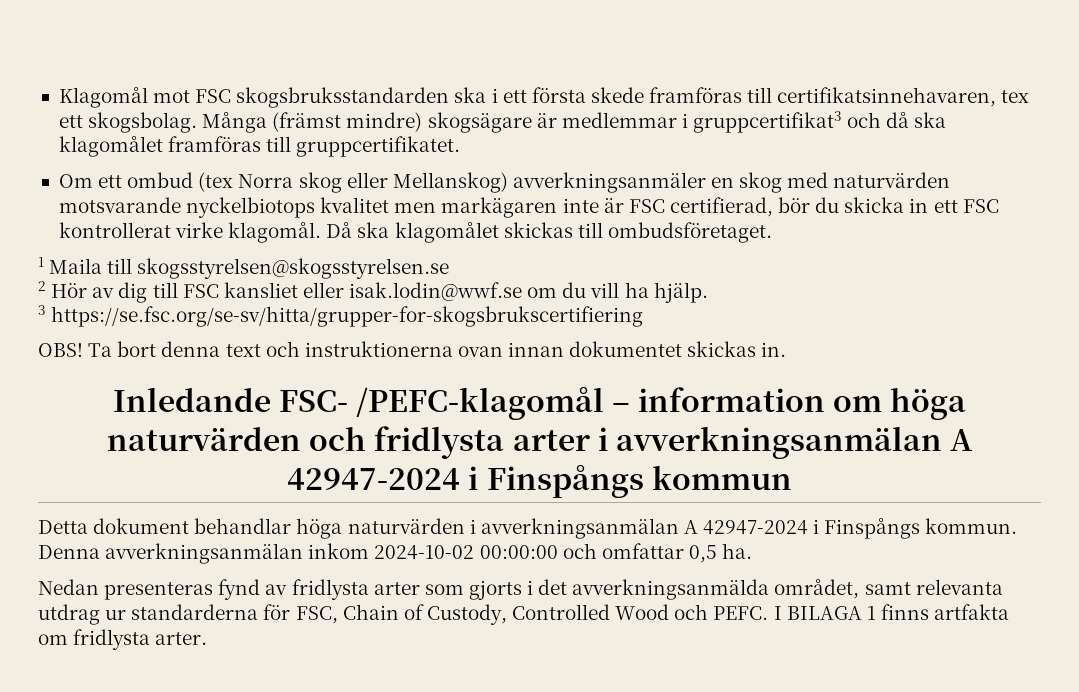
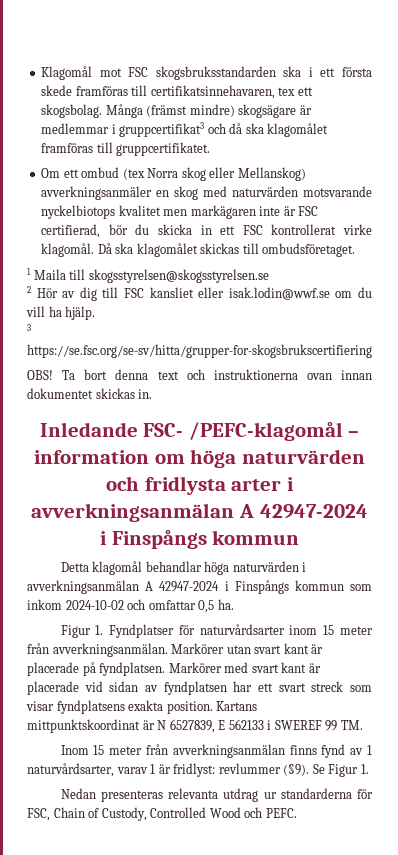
[93,518,190,534] dokument -> [92,561,143,575] klagomål
[925,518,1018,534] [38,543,304,564] kommun. Denna avverkningsanmälan -> [294,580,372,591] kommun som
[479,545,558,559] 00:00:00 -> (124, 605) none
[38,579,911,600] Nedan presenteras fynd av fridlysta arter som gjorts i det avverkningsanmälda området, samt -> [60,624,373,638] [27,643,324,657] [27,662,321,676] [27,681,372,695] [26,700,258,714] [27,719,363,733] [60,744,372,758] [27,763,369,777] [60,788,163,802] Figur 1. Fyndplatser för naturvårdsarter inom 15 meter från avverkningsanmälan. Markörer utan svart kant är placerade på fyndplatsen. Markörer med svart kant är placerade vid sidan av fyndplatsen har ett svart streck som visar fyndplatsens exakta position. Kartans mittpunktskoordinat är N 6527839, E 562133 i SWEREF 99 TM. // Inom 15 meter från avverkningsanmälan finns fynd av 1 naturvårdsarter, varav 1 är fridlyst: revlummer (§9). Se Figur 1. // Nedan presenteras
[773,604,1010,620] [38,629,208,650] I BILAGA 1 finns artfakta om fridlysta arter. -> (297, 813) none

